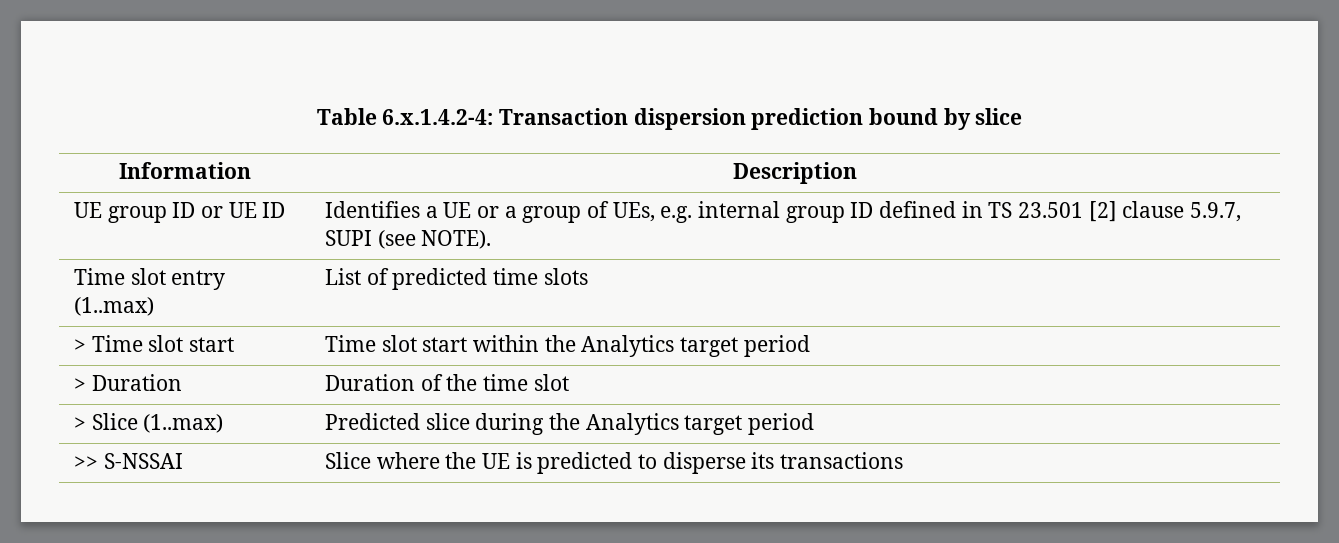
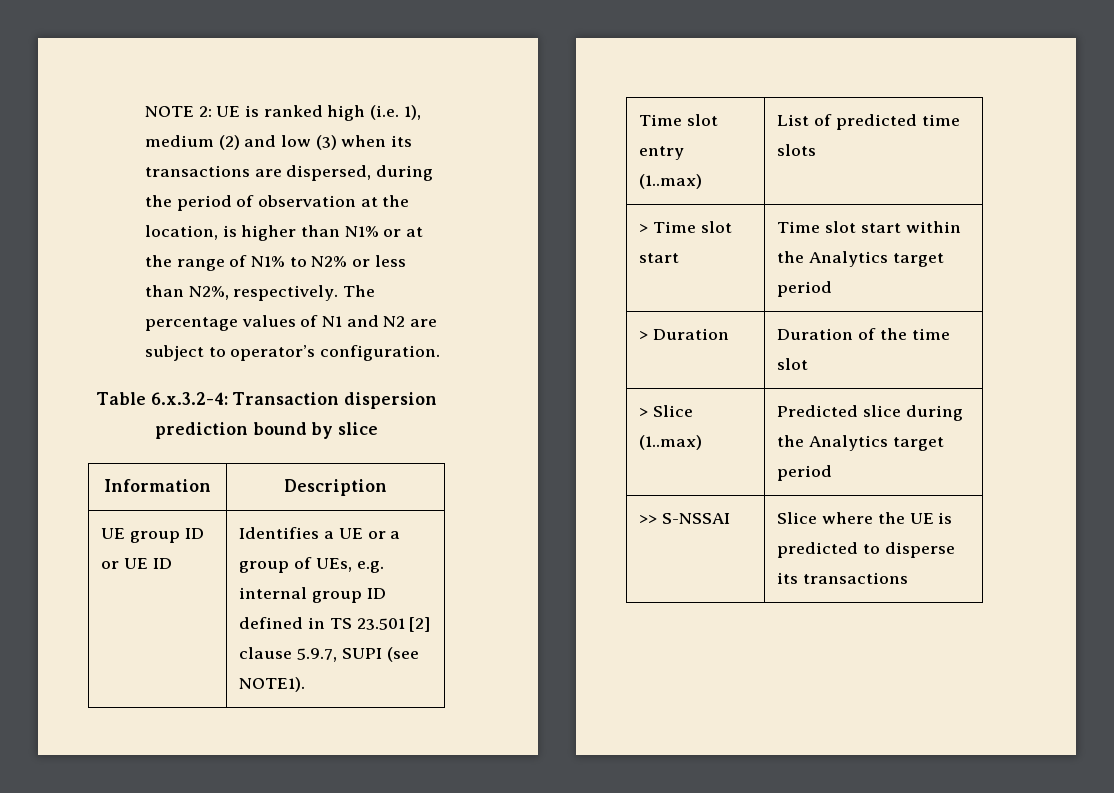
[316,108,494,125] Table 6.x.1.4.2-4: -> [144,105,421,121] [144,135,413,150] [144,165,434,181] [144,195,410,211] [144,225,424,241] [144,255,406,271] [144,285,376,301] [144,315,438,331] [144,345,441,361] [95,392,228,405] NOTE 2: UE is ranked high (i.e. 1), medium (2) and low (3) when its transactions are dispersed, during the period of observation at the location, is higher than N1% or at the range of N1% to N2% or less than N2%, respectively. The percentage values of N1 and N2 are subject to operator’s configuration. // Table 6.x.3.2-4:
[421,230,492,249] NOTE). -> [239,677,306,692] NOTE1).

